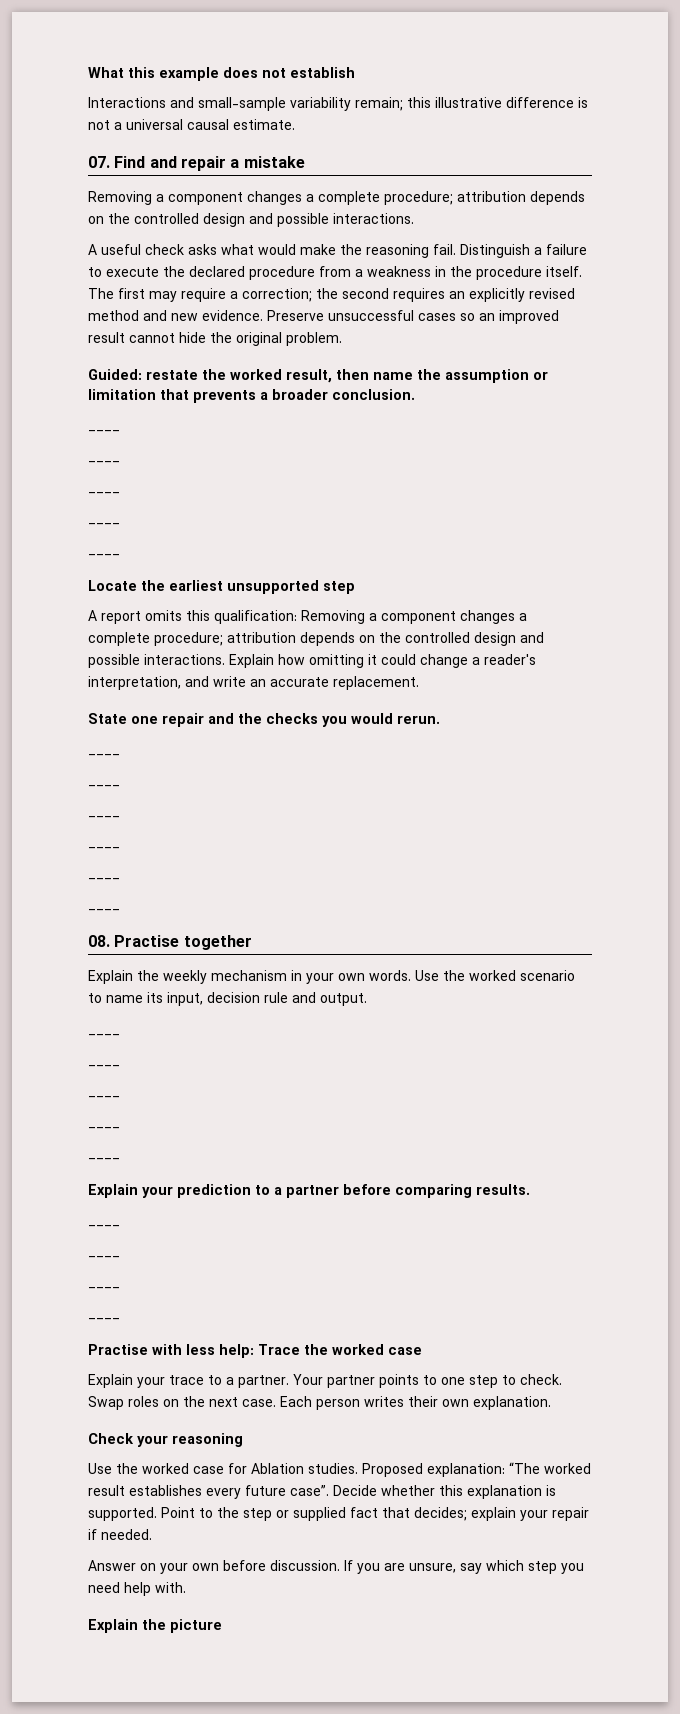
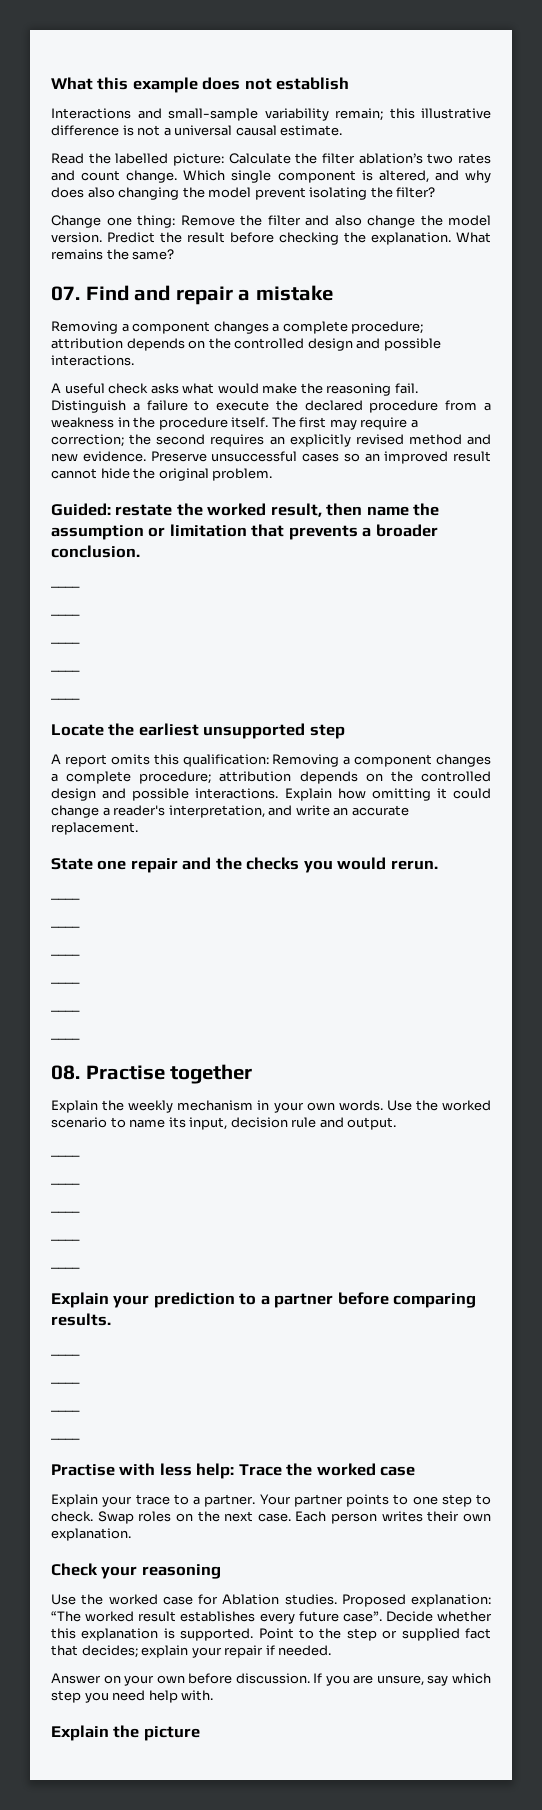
(295, 124) none -> [51,153,492,166] [51,170,491,183] [51,187,436,200] [51,215,491,228] [51,232,491,245] [51,249,175,260] // Read the labelled picture: Calculate the filter ablation’s two rates and count change. Which single component is altered, and why does also changing the model prevent isolating the filter? // Change one thing: Remove the filter and also change the model version. Predict the result before checking the explanation. What remains the same?

